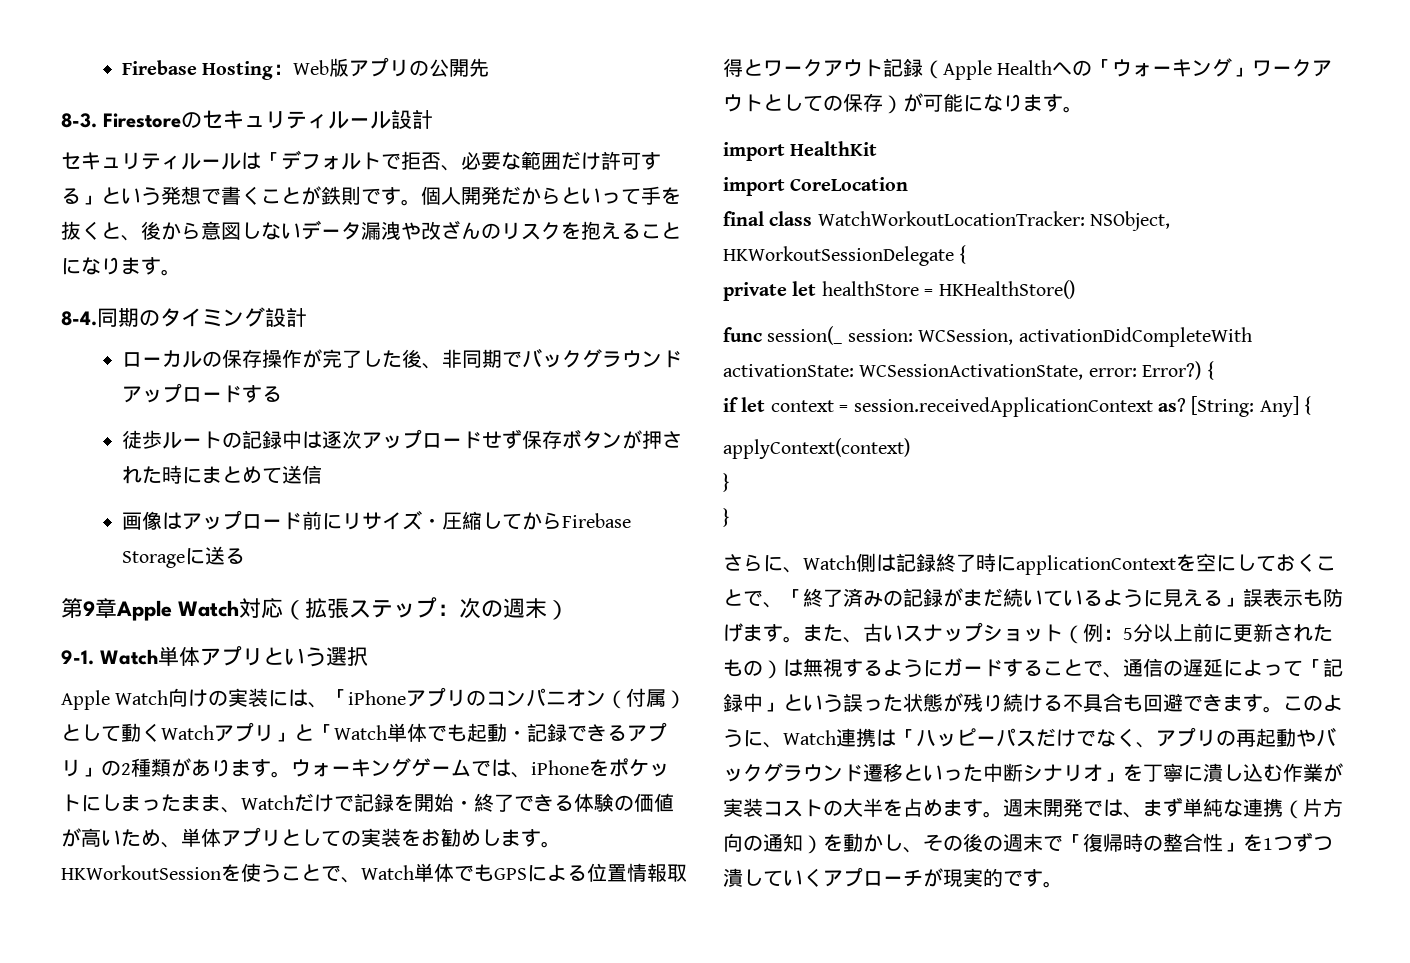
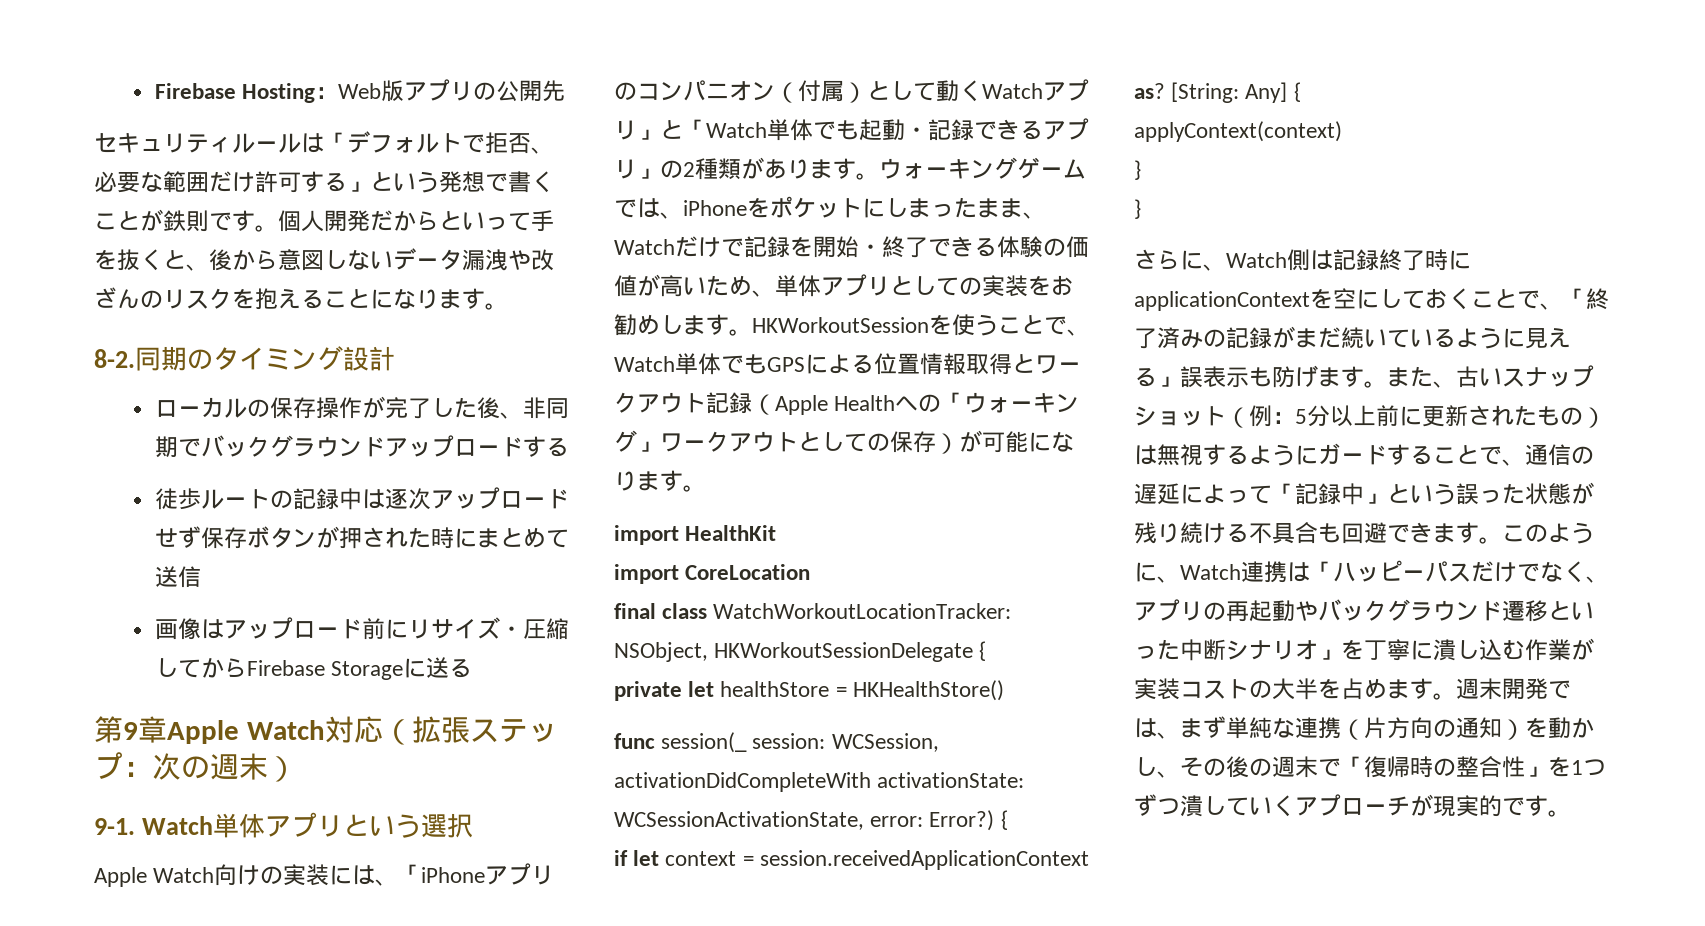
[61,109,433,129] // 8-3. Firestoreのセキュリティルール設計 -> (566, 90) none
[61,311,97,326] 8-4. -> [94,349,135,368] 8-2.

